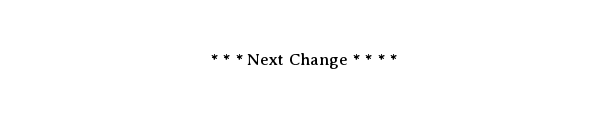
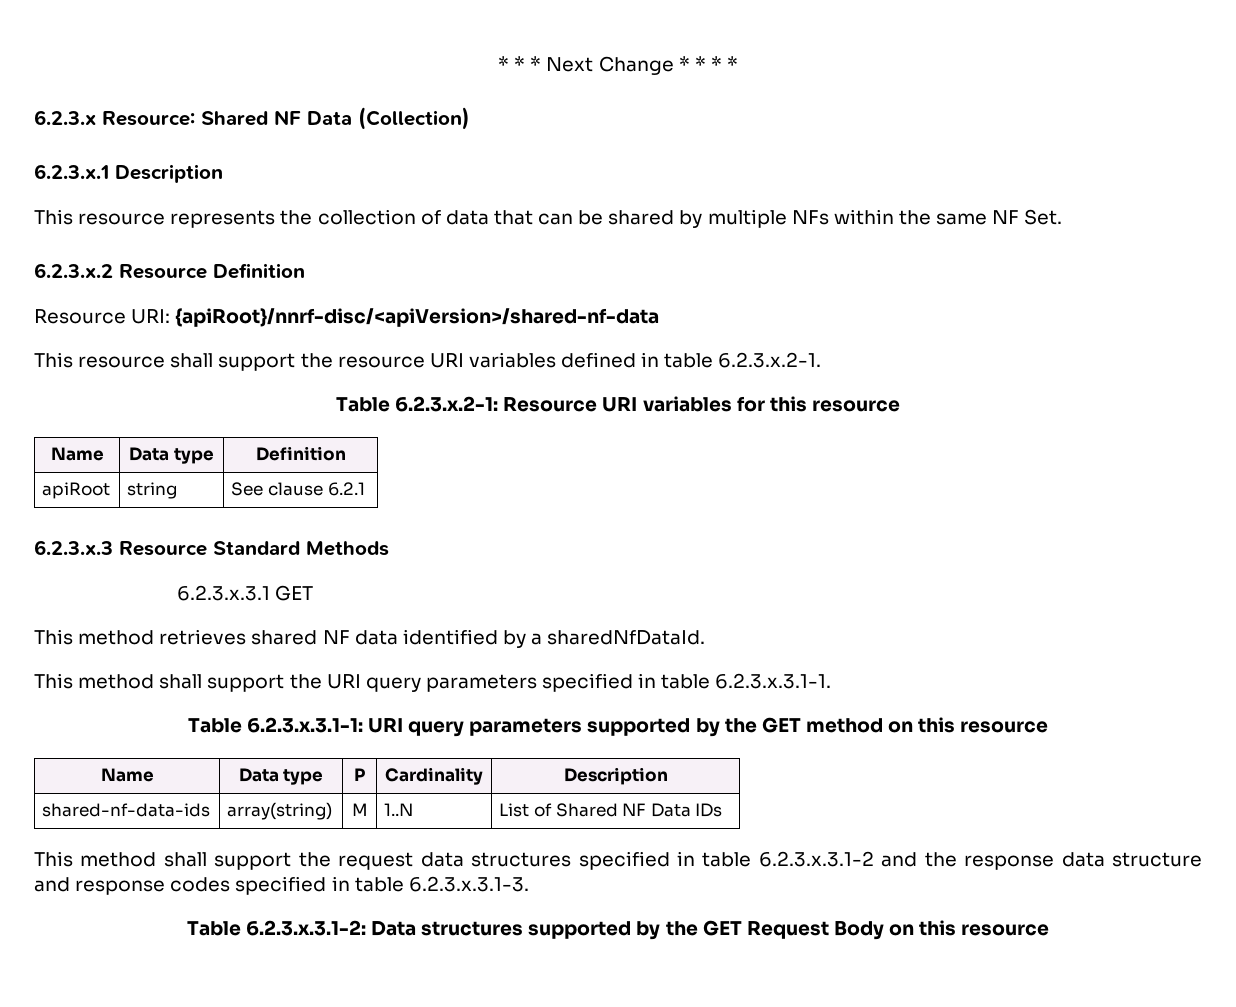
(398, 59) none -> [34,107,470,130] [34,164,223,183] [34,209,1063,228] [34,263,305,279] [34,308,660,327] [34,352,822,371] [336,396,900,412] [50,447,104,461] [129,447,214,464] [255,446,346,461] [42,482,111,499] [127,482,178,499] [231,482,365,496] [34,540,389,556] [176,585,314,601] [34,629,706,648] [34,673,832,692] [187,717,1049,737] [100,768,154,782] [238,768,324,785] [354,768,365,781] [385,767,483,785] [563,767,668,785] [42,803,211,817] [227,802,333,820] [351,803,368,816] [384,803,414,816] [499,803,723,817] [34,851,1202,870] [34,876,529,895] [186,920,1050,940] // 6.2.3.x Resource: Shared NF Data (Collection) // 6.2.3.x.1 Description // This resource represents the collection of data that can be shared by multiple NFs within the same NF Set. // 6.2.3.x.2 Resource Definition // Resource URI: {apiRoot}/nnrf-disc/<apiVersion>/shared-nf-data // This resource shall support the resource URI variables defined in table 6.2.3.x.2-1. // Table 6.2.3.x.2-1: Resource URI variables for this resource // Name | Data type | Definition // apiRoot | string | See clause 6.2.1 // 6.2.3.x.3 Resource Standard Methods // 6.2.3.x.3.1 GET // This method retrieves shared NF data identified by a sharedNfDataId. // This method shall support the URI query parameters specified in table 6.2.3.x.3.1-1. // Table 6.2.3.x.3.1-1: URI query parameters supported by the GET method on this resource // Name | Data type | P | Cardinality | Description // shared-nf-data-ids | array(string) | M | 1..N | List of Shared NF Data IDs // This method shall support the request data structures specified in table 6.2.3.x.3.1-2 and the response data structure and response codes specified in table 6.2.3.x.3.1-3. // Table 6.2.3.x.3.1-2: Data structures supported by the GET Request Body on this resource

